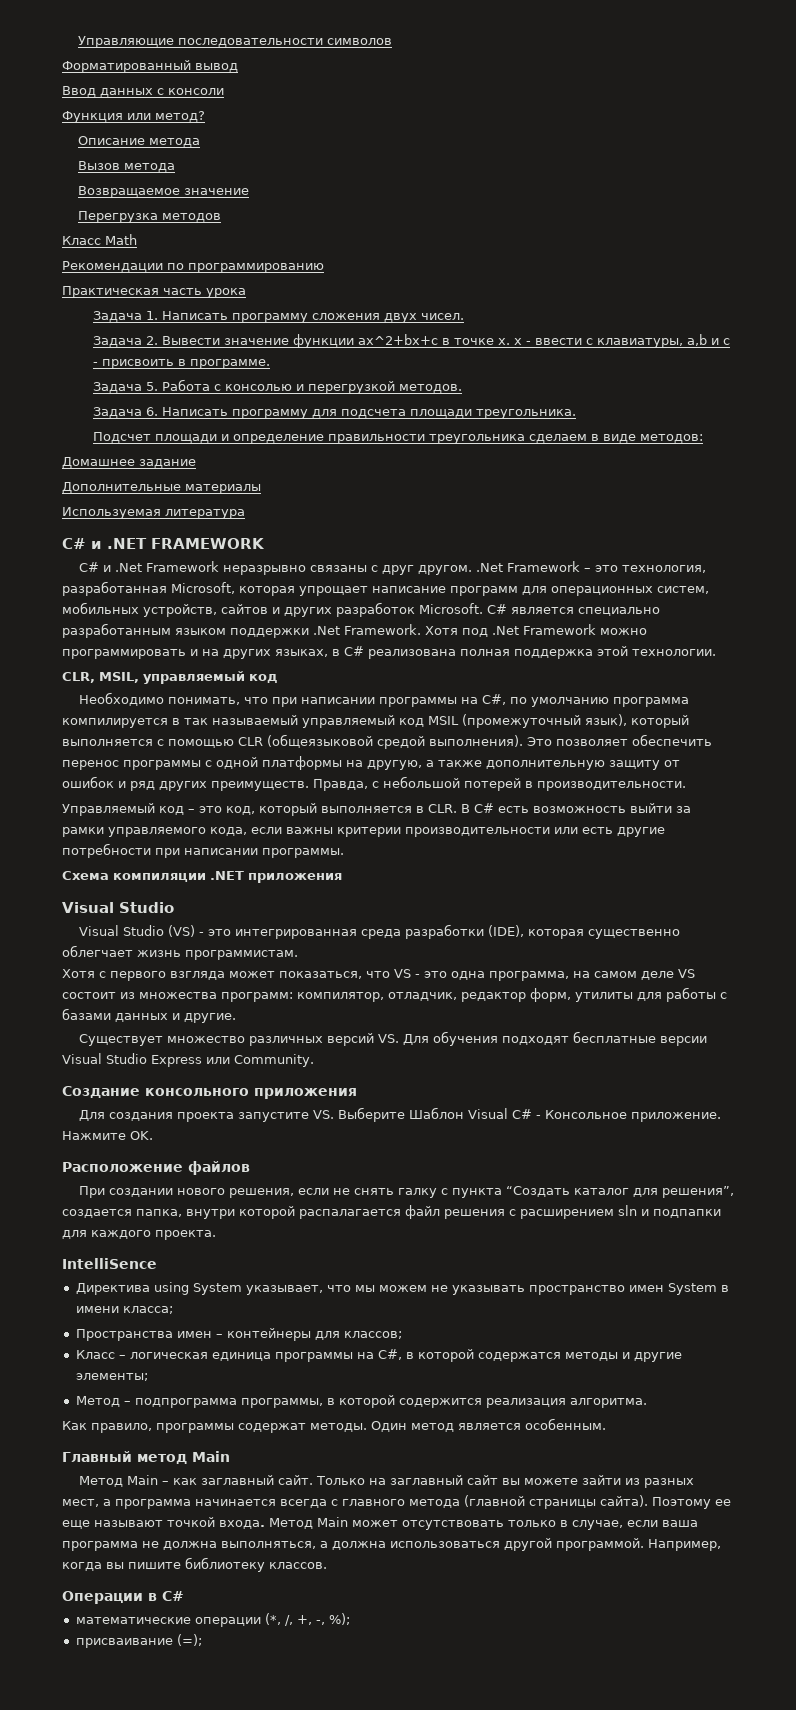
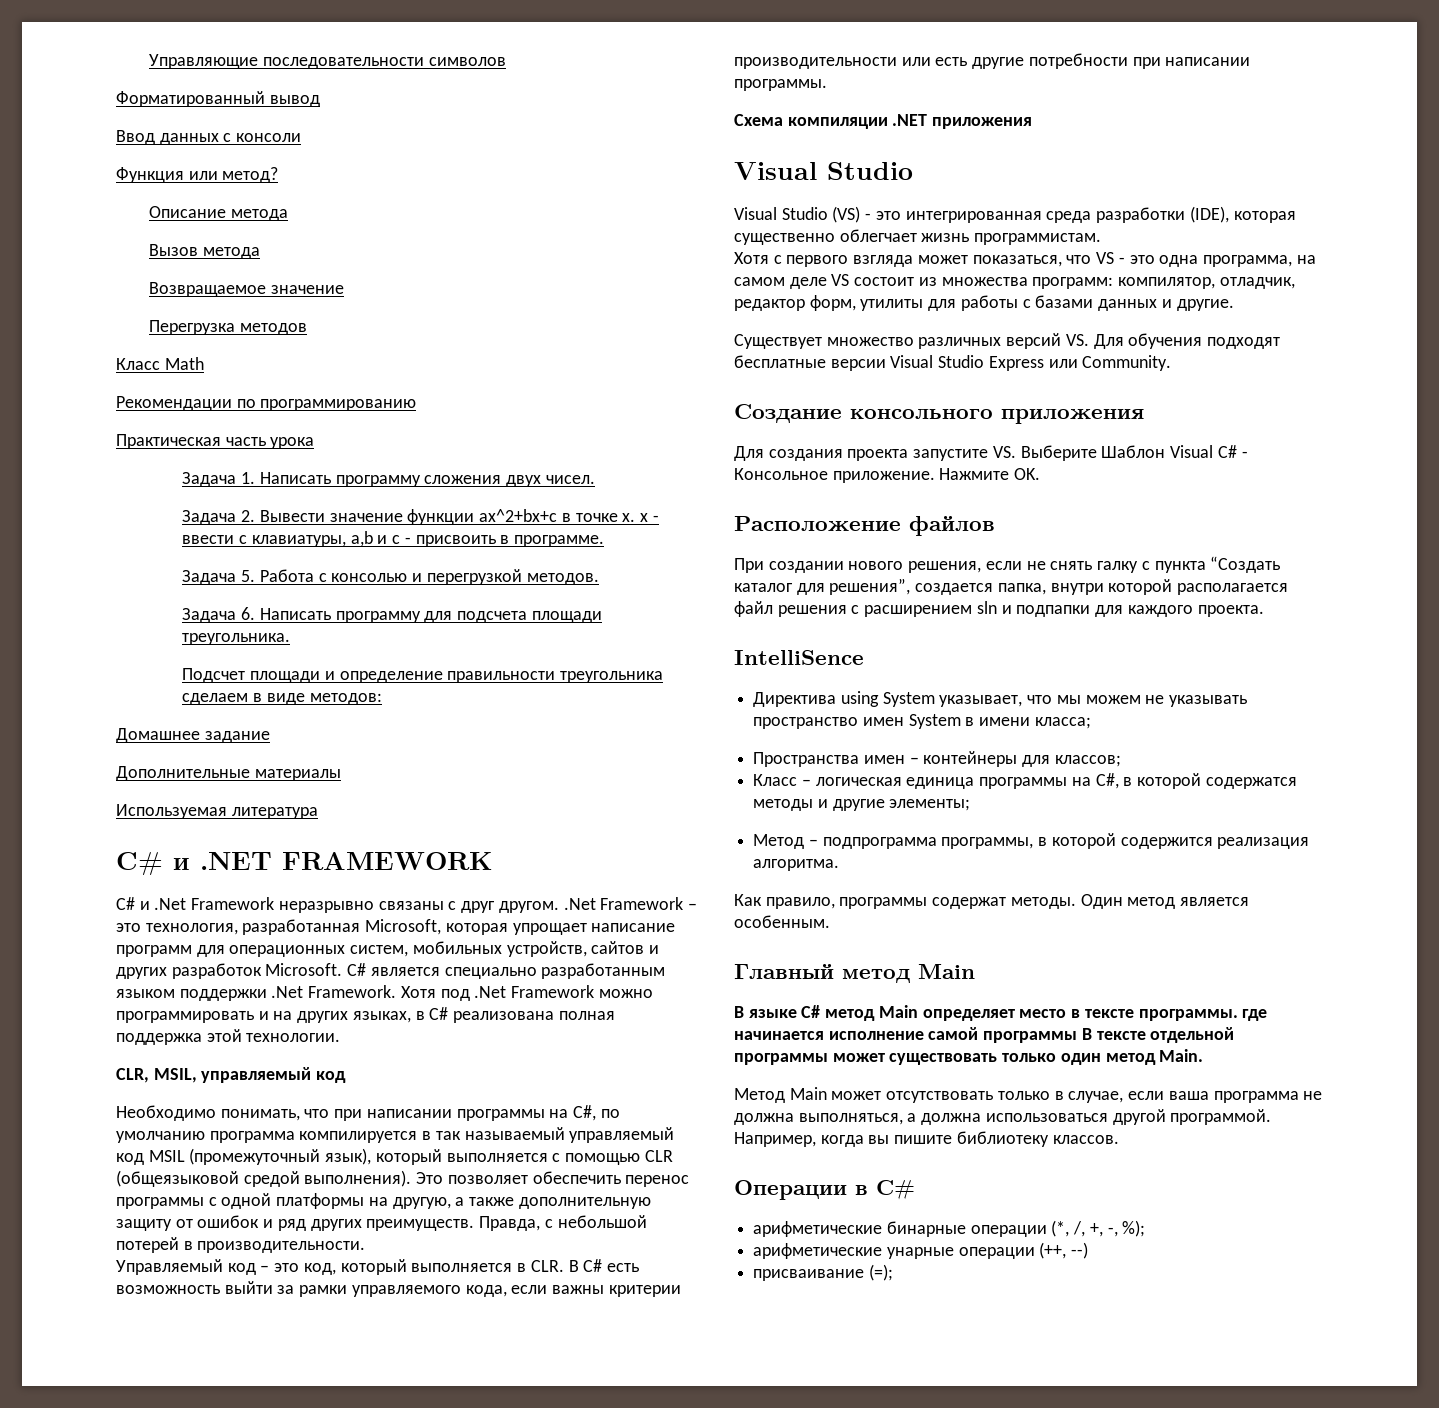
[299,1209,401,1219] распалагается -> [1177,583,1289,595] располагается
[78,1475,694,1488] [62,1495,731,1509] [62,1517,265,1529] Метод Main – как заглавный сайт. Только на заглавный сайт вы можете зайти из разных мест, а программа начинается всегда с главного метода (главной страницы сайта). Поэтому ее еще называют точкой входа. -> [734,1005,1268,1021] [734,1027,1235,1043] [734,1049,1204,1065] В языке С# метод Main определяет место в тексте программы. где начинается исполнение самой программы В тексте отдельной программы может существовать только один метод Main. //
[75,1617,191,1624] математические -> [753,1221,966,1237] арифметические бинарные
(350, 1619) none -> [753,1242,1089,1259] // арифметические унарные операции (++, --)

